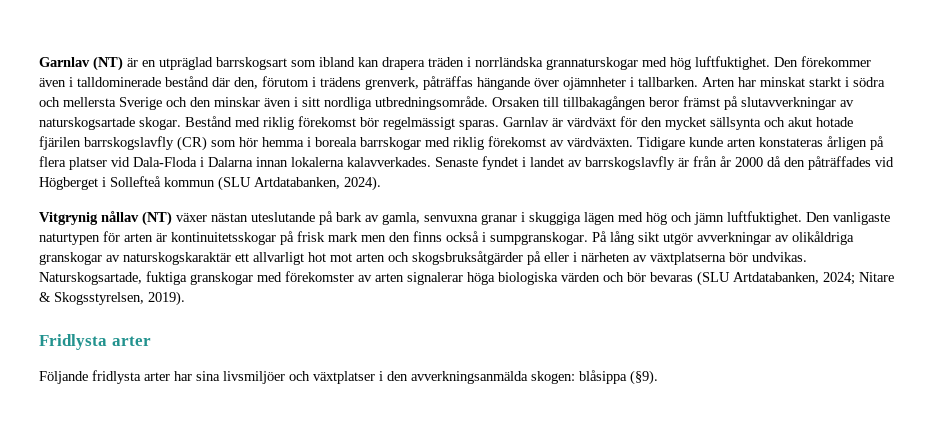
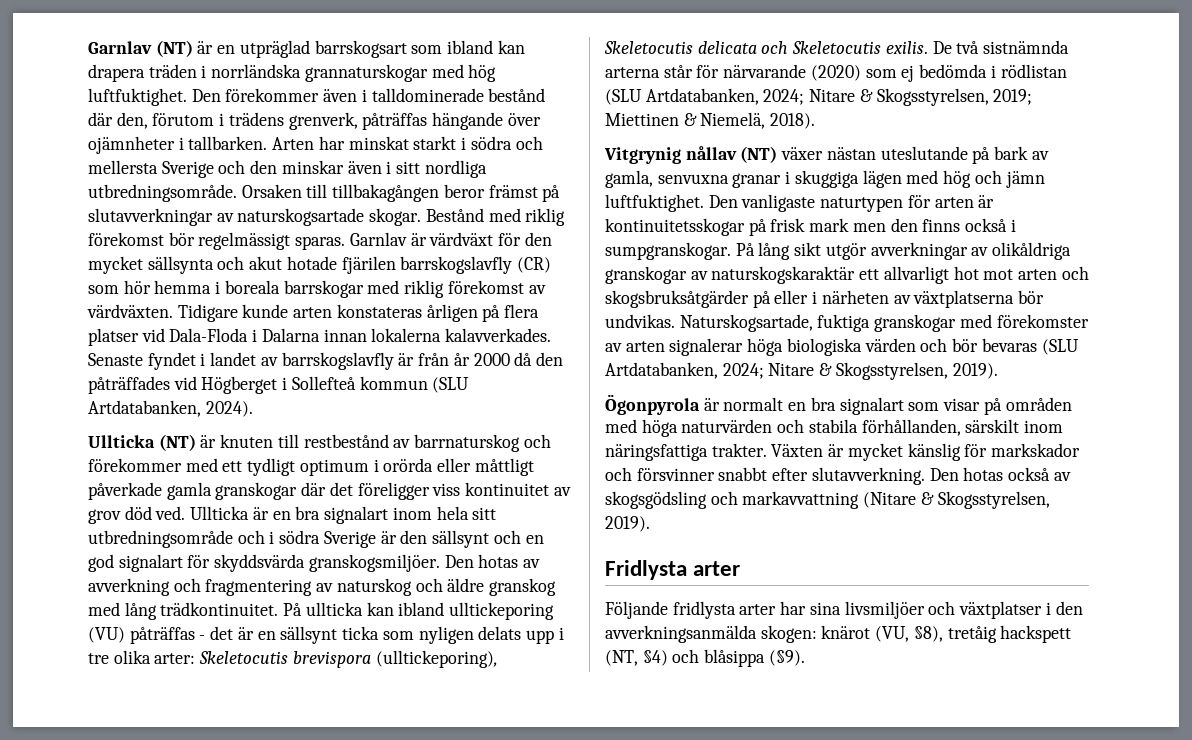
(381, 183) none -> [88,434,551,452] [88,458,534,476] [88,482,571,500] [88,506,497,524] [88,530,544,548] [88,554,541,572] [88,578,557,596] [88,602,555,620] [88,626,564,644] [88,650,498,668] [604,40,1070,54] [605,64,1067,82] [605,88,1033,106] [605,112,816,129] // Ullticka (NT) är knuten till restbestånd av barrnaturskog och förekommer med ett tydligt optimum i orörda eller måttligt påverkade gamla granskogar där det föreligger viss kontinuitet av grov död ved. Ullticka är en bra signalart inom hela sitt utbredningsområde och i södra Sverige är den sällsynt och en god signalart för skyddsvärda granskogsmiljöer. Den hotas av avverkning och fragmentering av naturskog och äldre granskog med lång trädkontinuitet. På ullticka kan ibland ulltickeporing (VU) påträffas - det är en sällsynt ticka som nyligen delats upp i tre olika arter: Skeletocutis brevispora (ulltickeporing), Skeletocutis delicata och Skeletocutis exilis. De två sistnämnda arterna står för närvarande (2020) som ej bedömda i rödlistan (SLU Artdatabanken, 2024; Nitare & Skogsstyrelsen, 2019; Miettinen & Niemelä, 2018).
(185, 298) none -> [605,394,1072,415] [605,419,1064,437] [605,443,1081,461] [605,467,1071,485] [605,491,1050,509] [605,516,650,532] // Ögonpyrola är normalt en bra signalart som visar på områden med höga naturvärden och stabila förhållanden, särskilt inom näringsfattiga trakter. Växten är mycket känslig för markskador och försvinner snabbt efter slutavverkning. Den hotas också av skogsgödsling och markavvattning (Nitare & Skogsstyrelsen, 2019).
(575, 377) none -> [821,625,1072,643] [605,649,700,666] knärot (VU, §8), tretåig hackspett (NT, §4) och

